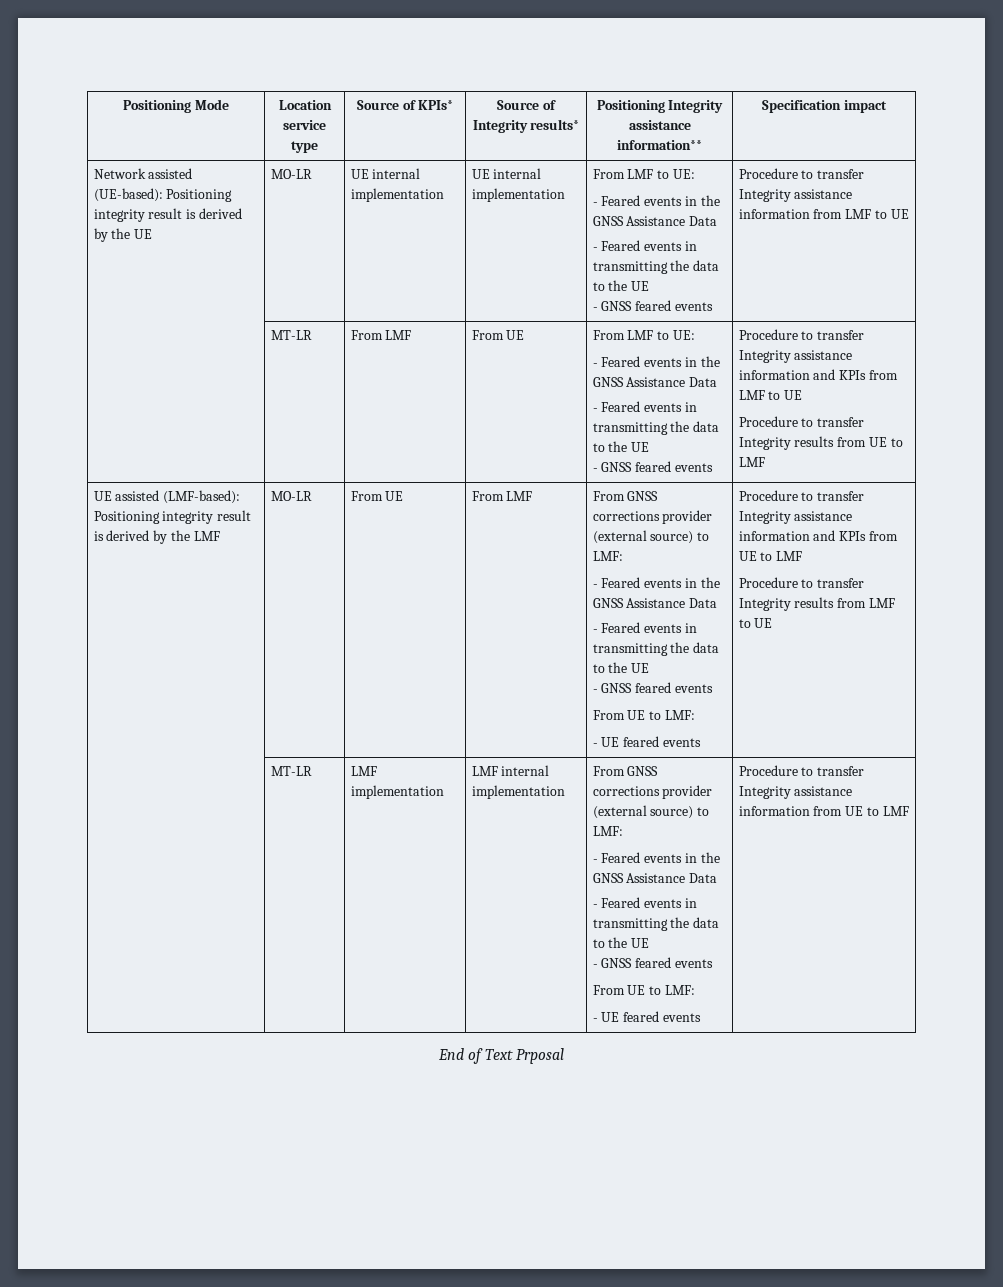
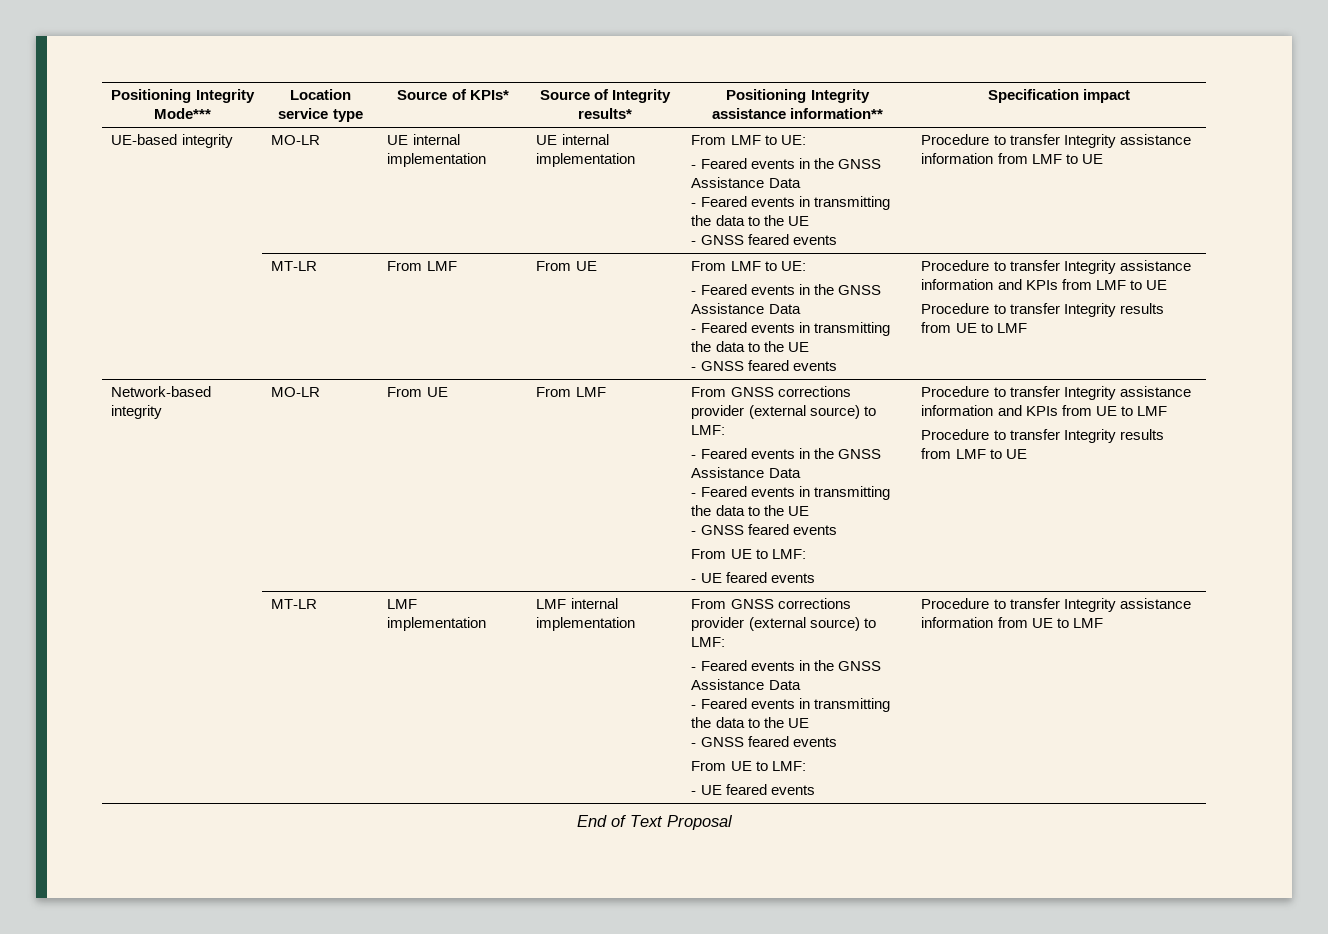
[123,99,229,113] Positioning Mode -> [111,89,255,103] [154,108,211,119] Positioning Integrity Mode***
[93,168,193,179] [93,188,233,202] [93,208,242,222] [93,228,153,242] Network assisted (UE-based): Positioning integrity result is derived by the UE -> [111,134,233,148] UE-based integrity
[93,490,241,504] [93,510,252,524] [93,530,220,544] UE assisted (LMF-based): Positioning integrity result is derived by the LMF -> [111,386,212,397] [111,405,163,419] Network-based integrity
[516,1048,565,1064] Prposal -> [666,815,733,830] Proposal

